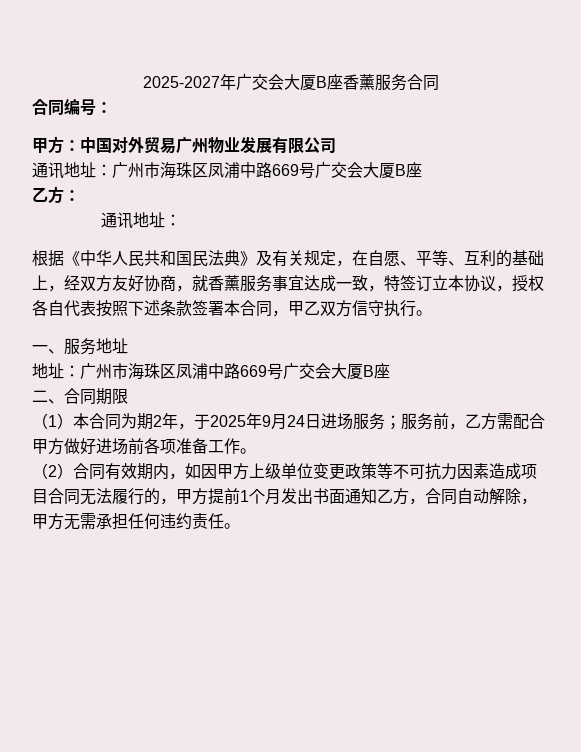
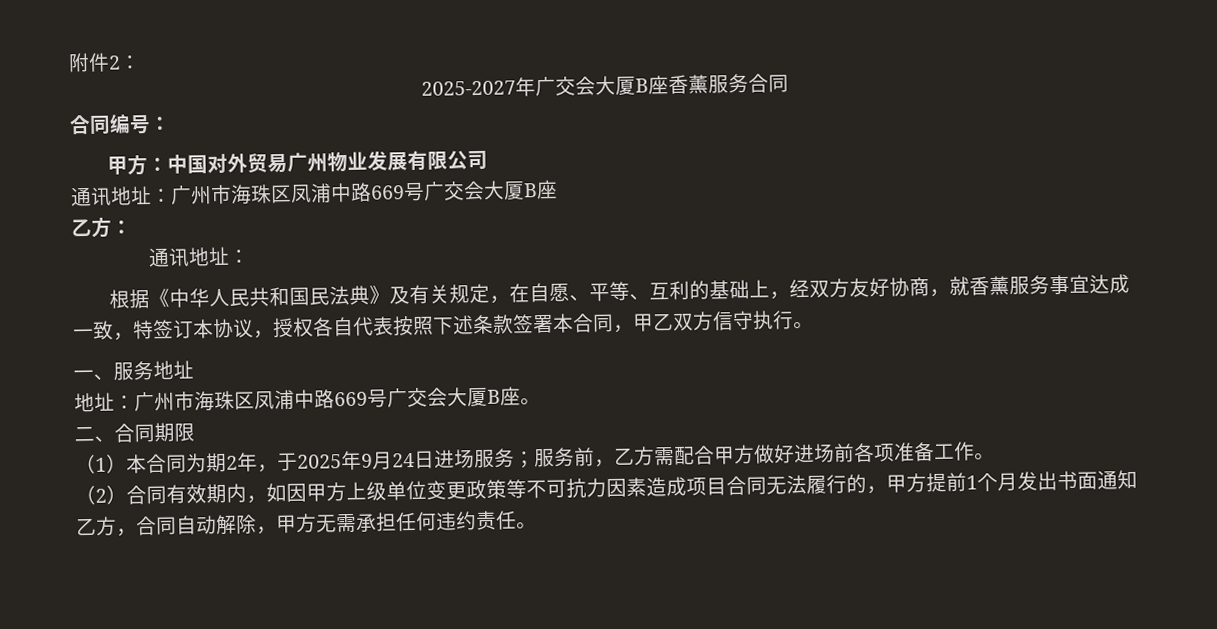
(142, 82) none -> [68,52,141,73] 附件2： //
[432,275,448,290] 立 -> (194, 329) none
(390, 371) none -> [520,398,541,405] 。

